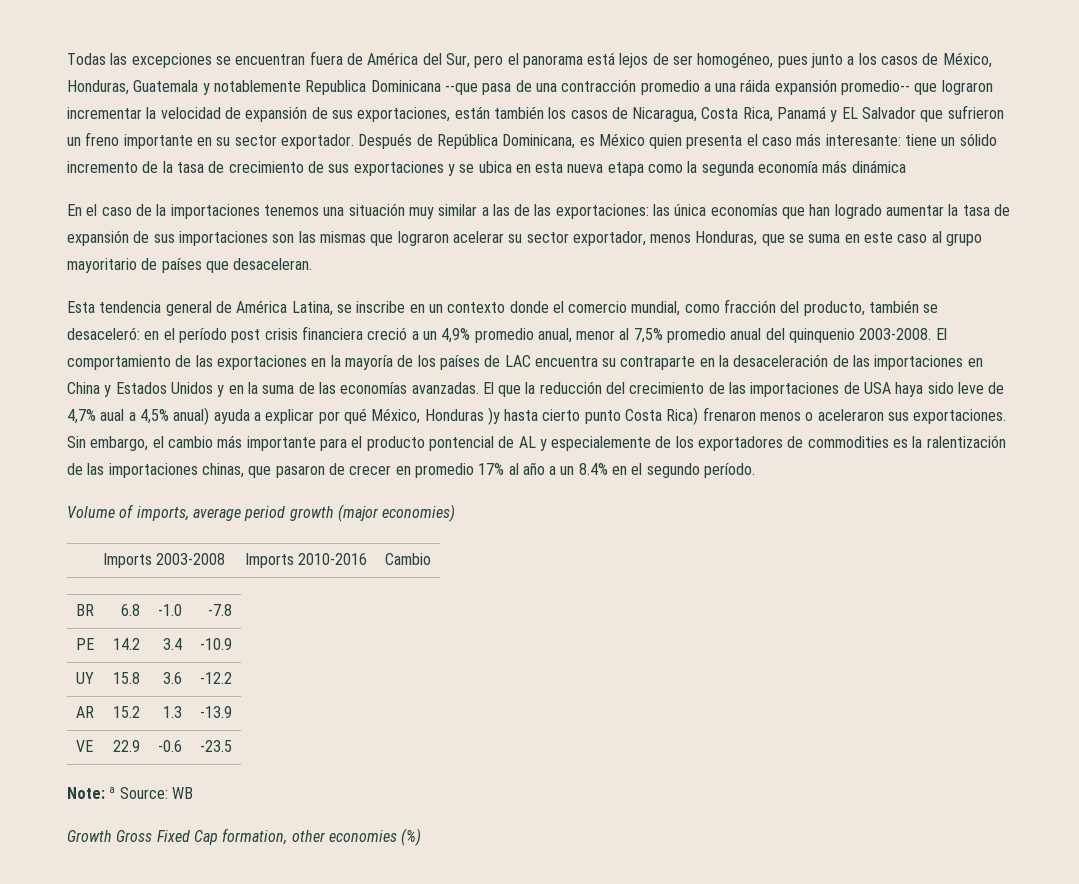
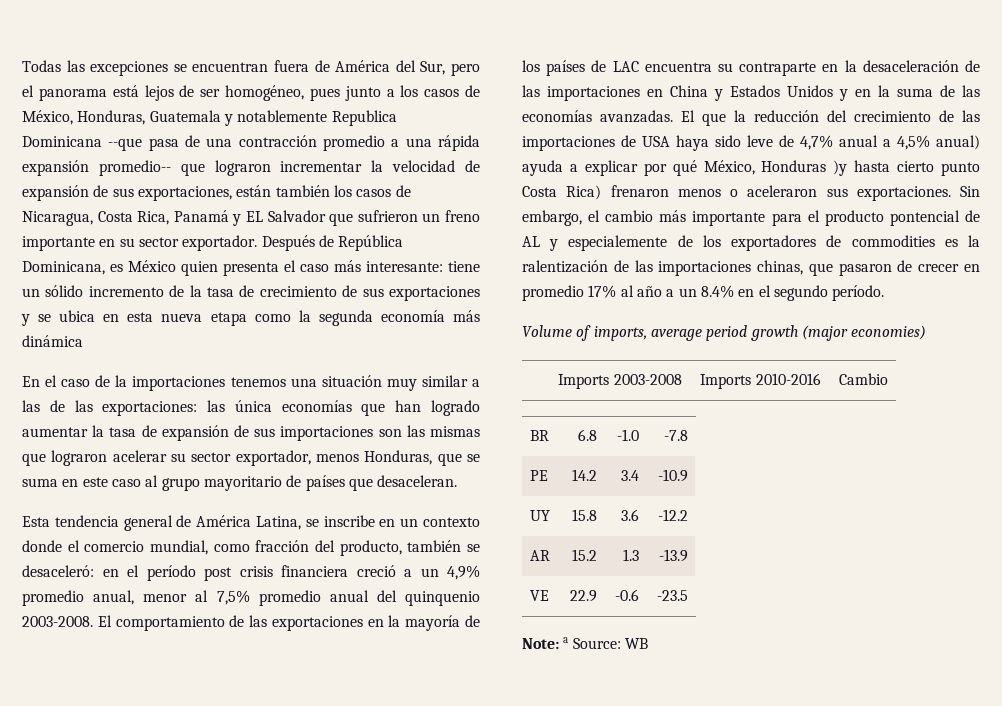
[740,79,771,92] ráida -> [437,135,480,151] rápida
[100,409,125,421] aual -> [839,135,878,147] anual
[67,828,422,846] // Growth Gross Fixed Cap formation, other economies (%) -> (648, 643) none

